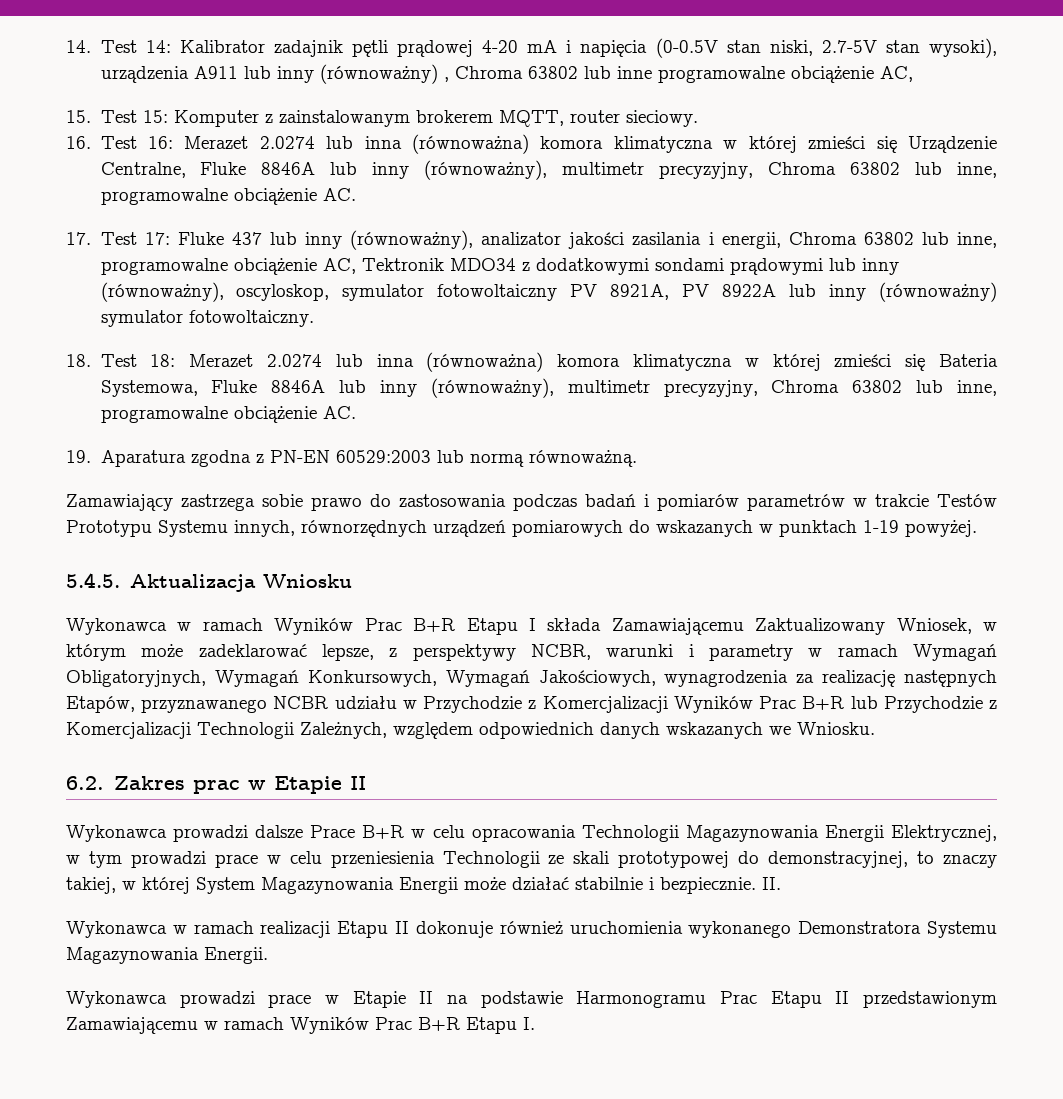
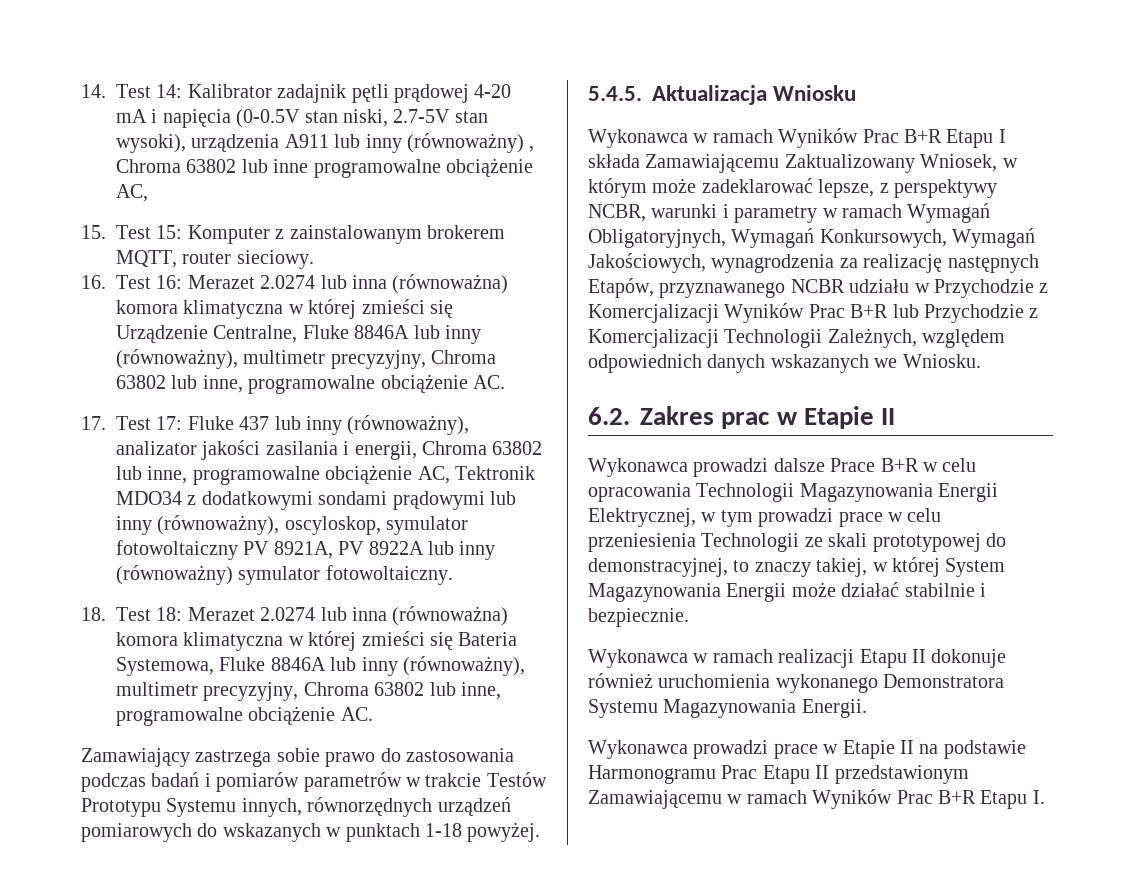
[66,450,637,467] // 19. Aparatura zgodna z PN-EN 60529:2003 lub normą równoważną. -> (373, 714) none
[863,520,899,533] 1-19 -> [425,823,462,837] 1-18
[762,877,781,890] II. -> (689, 617) none

